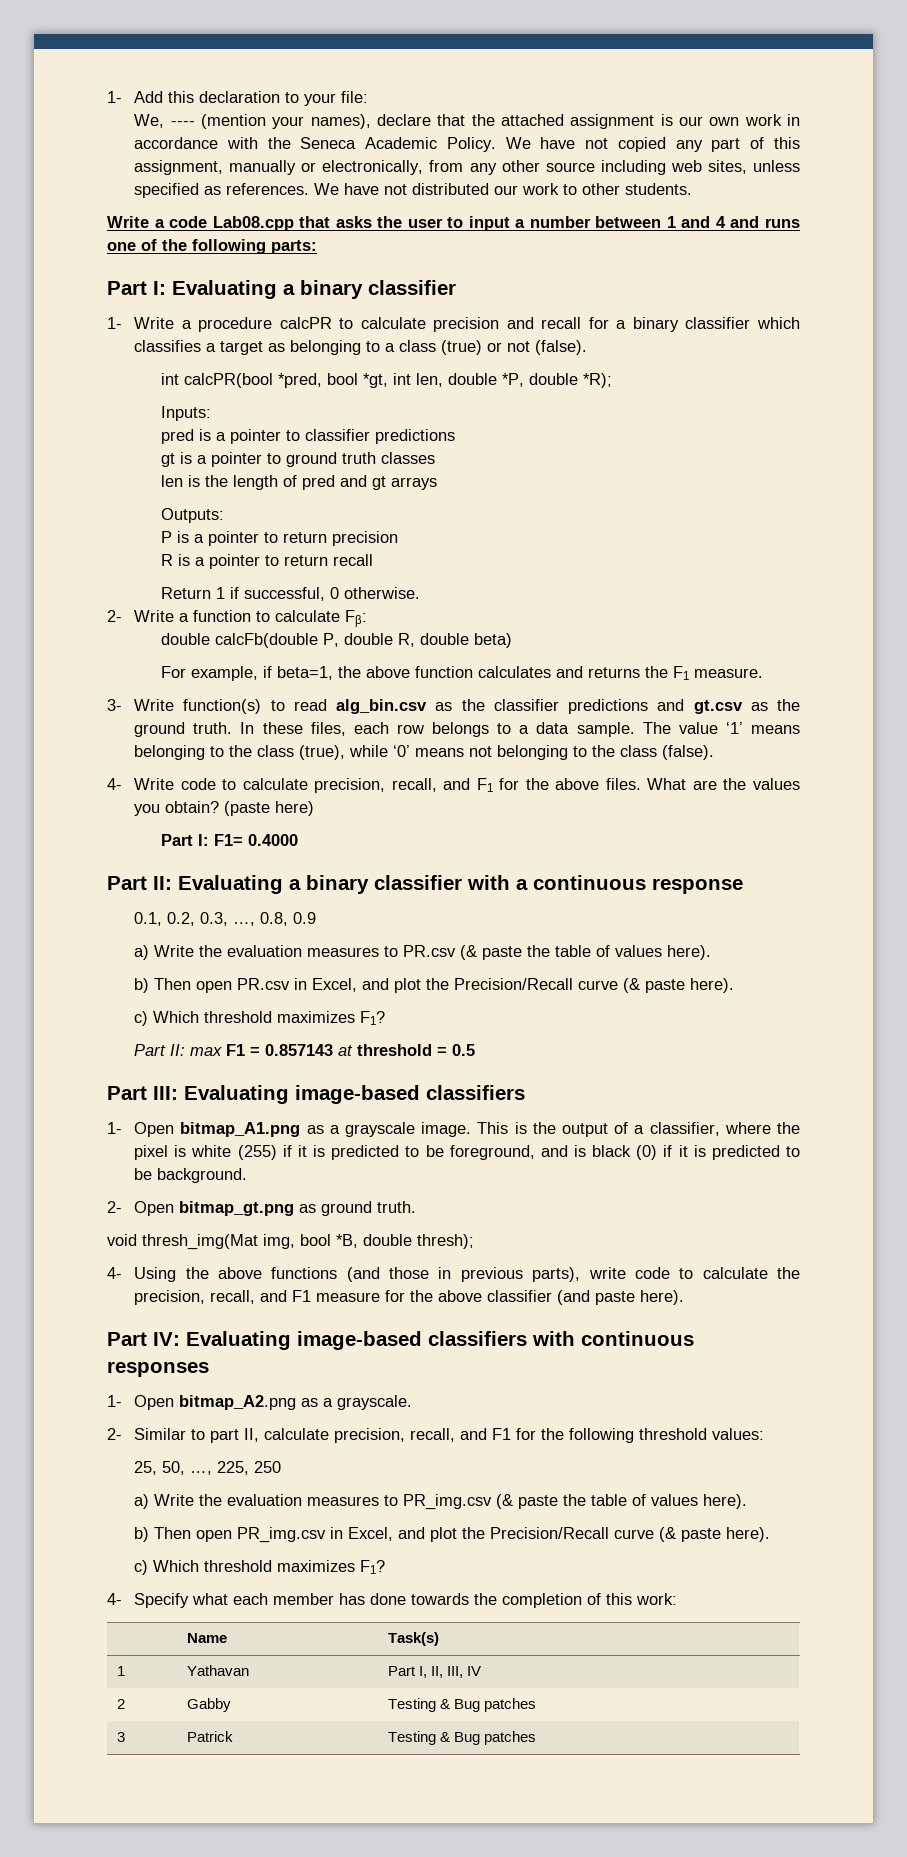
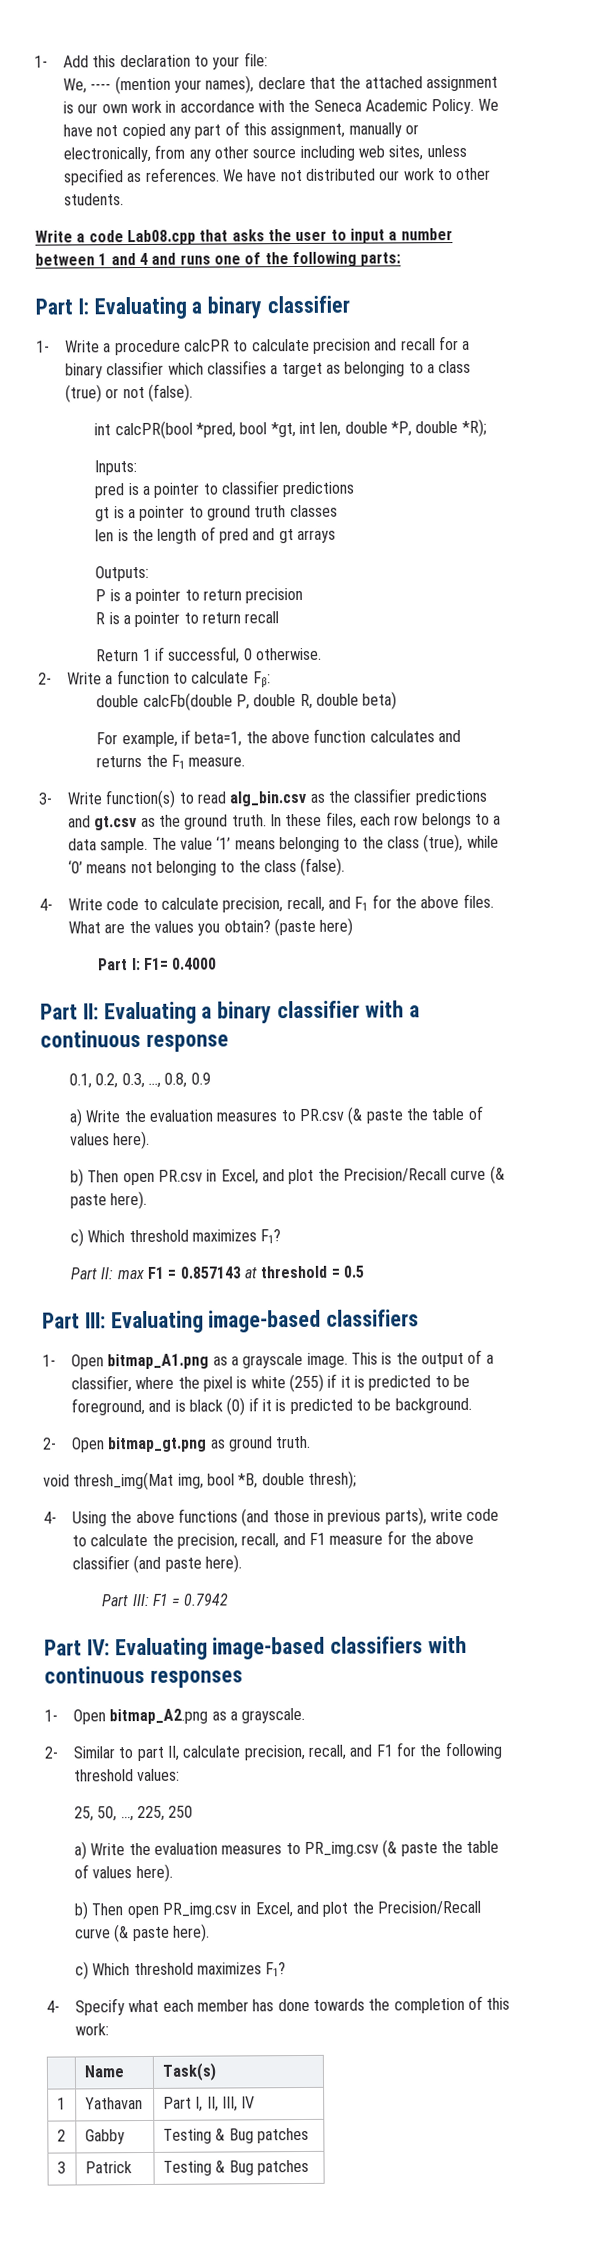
(685, 1297) none -> [101,1593,229,1607] // Part III: F1 = 0.7942

